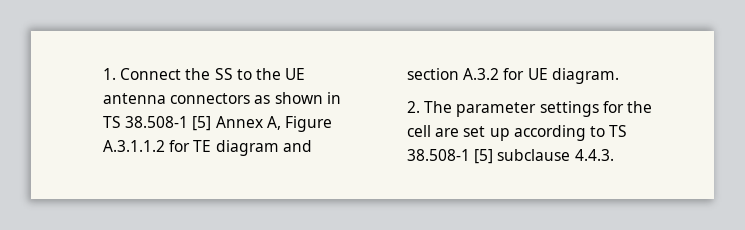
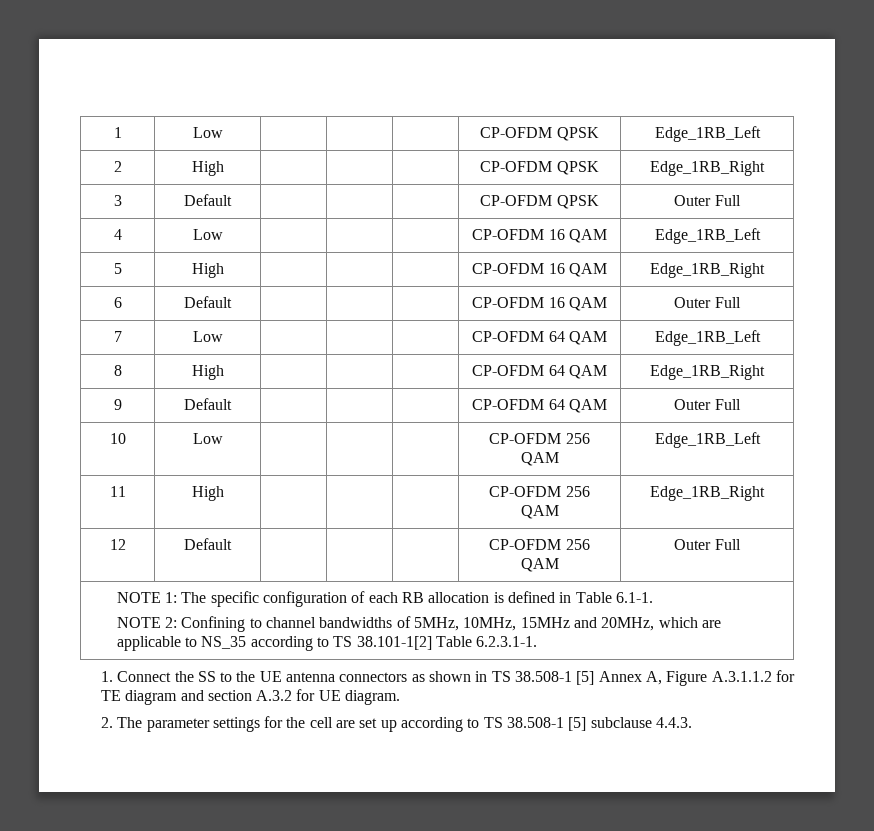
(103, 74) none -> [113,127,122,138] [192,127,223,138] [480,127,599,141] [654,126,761,142] [113,161,122,172] [191,161,224,176] [480,161,599,175] [650,161,765,176] [113,195,122,206] [184,194,232,206] [480,195,599,209] [674,195,741,206] [113,229,122,240] [192,229,223,240] [472,229,607,243] [654,228,761,244] [113,263,122,274] [191,263,224,278] [472,263,607,277] [650,263,765,278] [113,297,122,308] [184,296,232,308] [472,297,607,311] [674,297,741,308] [113,331,122,342] [192,331,223,342] [472,331,607,345] [654,330,761,346] [113,365,122,376] [191,365,224,380] [472,365,607,379] [650,365,765,380] [113,399,122,410] [184,398,232,410] [472,399,607,413] [674,399,741,410] [109,433,126,444] [192,433,223,444] [489,433,590,444] [520,452,559,466] [654,432,761,448] [109,486,126,497] [191,486,224,501] [489,486,590,497] [520,505,559,519] [650,486,765,501] [109,539,126,550] [184,538,232,550] [489,539,590,550] [520,558,559,572] [674,539,741,550] [116,591,653,607] [116,616,721,632] [116,636,538,651] 1 | Low | | | | CP-OFDM QPSK | Edge_1RB_Left // 2 | High | | | | CP-OFDM QPSK | Edge_1RB_Right // 3 | Default | | | | CP-OFDM QPSK | Outer Full // 4 | Low | | | | CP-OFDM 16 QAM | Edge_1RB_Left // 5 | High | | | | CP-OFDM 16 QAM | Edge_1RB_Right // 6 | Default | | | | CP-OFDM 16 QAM | Outer Full // 7 | Low | | | | CP-OFDM 64 QAM | Edge_1RB_Left // 8 | High | | | | CP-OFDM 64 QAM | Edge_1RB_Right // 9 | Default | | | | CP-OFDM 64 QAM | Outer Full // 10 | Low | | | | CP-OFDM 256 QAM | Edge_1RB_Left // 11 | High | | | | CP-OFDM 256 QAM | Edge_1RB_Right // 12 | Default | | | | CP-OFDM 256 QAM | Outer Full // NOTE 1: The specific configuration of each RB allocation is defined in Table 6.1-1. // NOTE 2: Confining to channel bandwidths of 5MHz, 10MHz, 15MHz and 20MHz, which are applicable to NS_35 according to TS 38.101-1[2] Table 6.2.3.1-1. //

